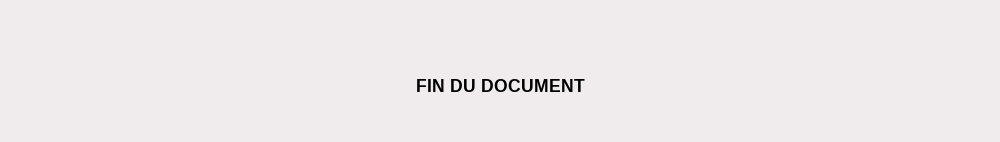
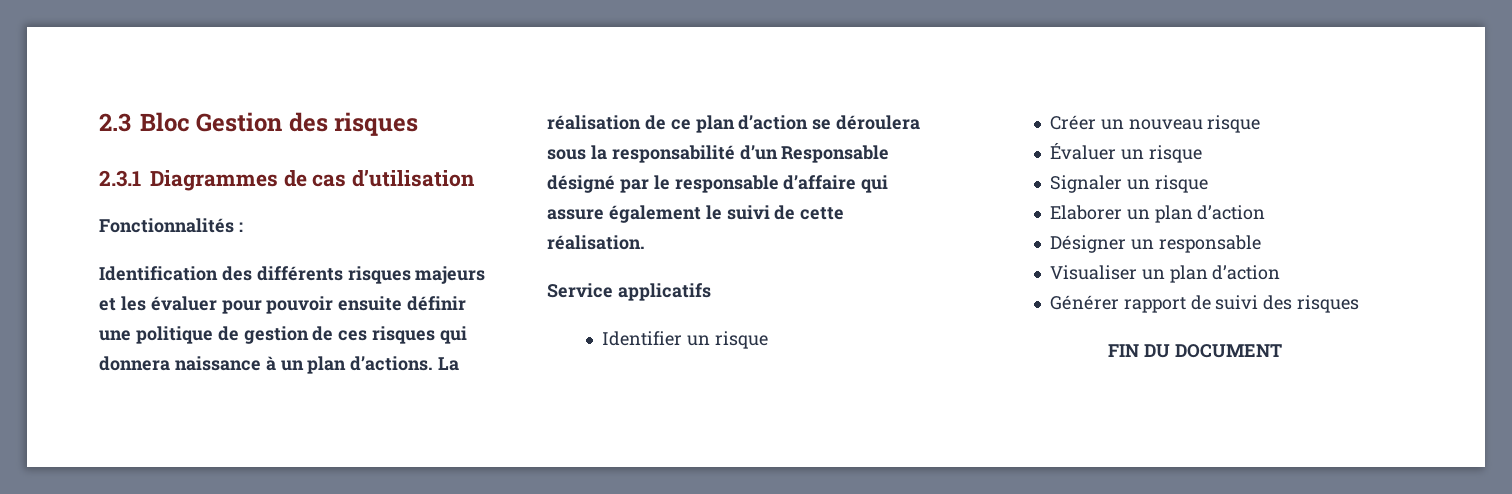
(415, 85) none -> [99,112,419,136] [99,170,476,191] [99,218,243,233] [99,266,486,284] [99,296,467,314] [99,326,468,344] [99,356,460,374] [547,115,921,133] [547,145,890,163] [547,175,889,193] [547,205,845,223] [547,235,645,250] [547,283,711,301] [601,331,768,349] [1049,115,1261,133] [1049,142,1202,163] [1049,175,1208,193] [1049,205,1266,223] [1049,235,1261,253] [1049,265,1281,283] [1049,295,1360,313] 2.3 Bloc Gestion des risques // 2.3.1 Diagrammes de cas d’utilisation // Fonctionnalités : // Identification des différents risques majeurs et les évaluer pour pouvoir ensuite définir une politique de gestion de ces risques qui donnera naissance à un plan d’actions. La réalisation de ce plan d’action se déroulera sous la responsabilité d’un Responsable désigné par le responsable d’affaire qui assure également le suivi de cette réalisation. // Service applicatifs // Identifier un risque // Créer un nouveau risque // Évaluer un risque // Signaler un risque // Elaborer un plan d’action // Désigner un responsable // Visualiser un plan d’action // Générer rapport de suivi des risques //

